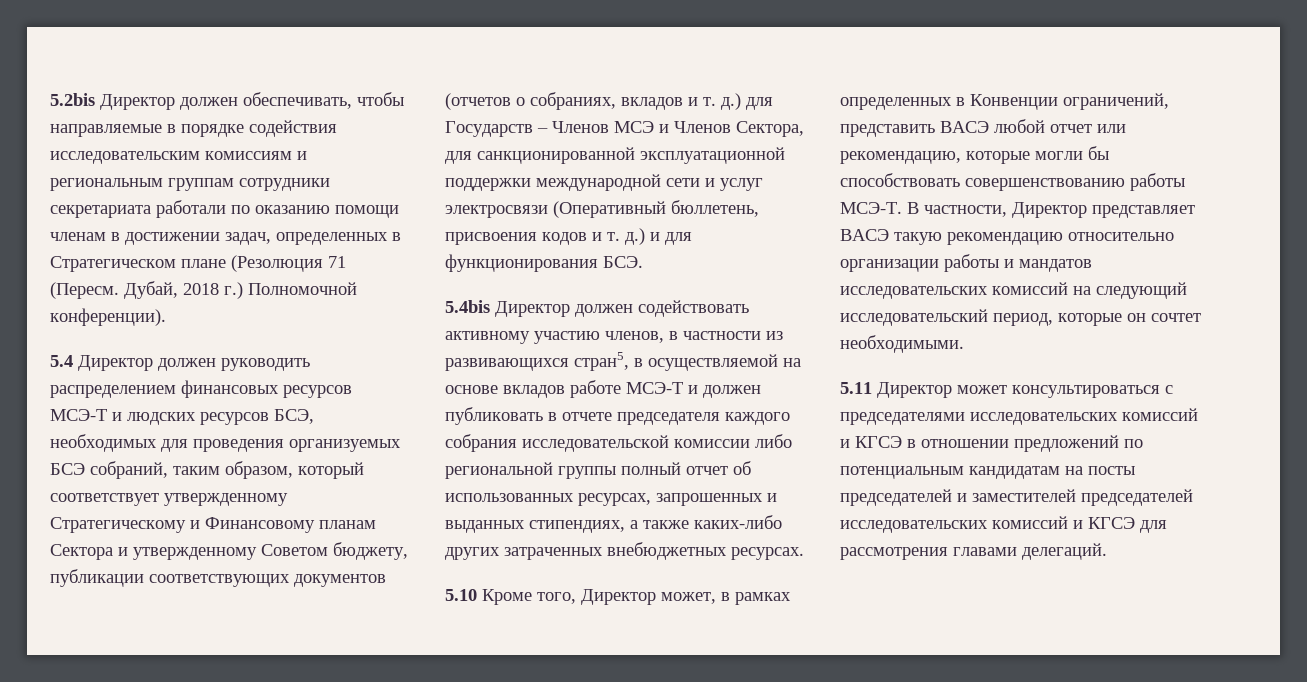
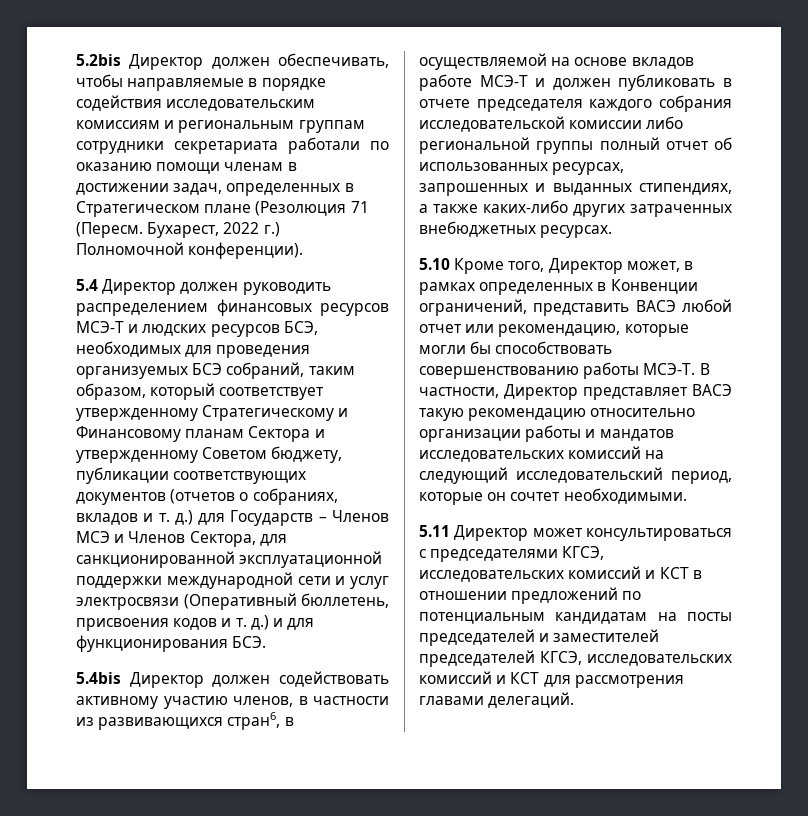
[124,281,219,299] Дубай, 2018 -> [147,222,260,238] Бухарест, 2022
[574,352,629,371] стран5, -> [227,712,281,730] стран6,
[970,408,1198,425] [840,436,902,448] исследовательских комиссий и КГСЭ -> [562,546,605,560] [419,566,689,582] КГСЭ, исследовательских комиссий и КСТ
[840,516,1135,533] исследовательских комиссий и КГСЭ -> [540,651,732,666] [419,671,540,684] КГСЭ, исследовательских комиссий и КСТ

